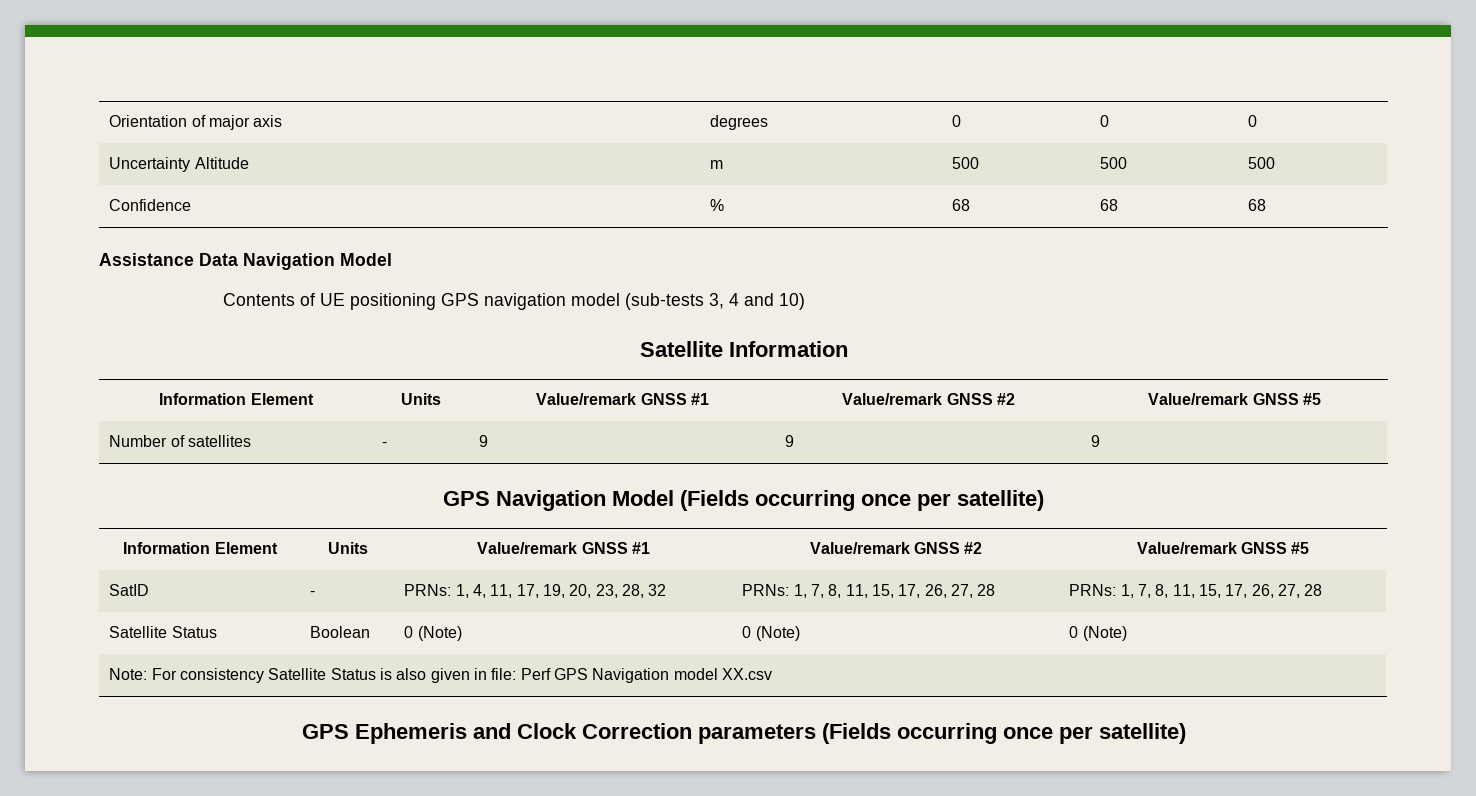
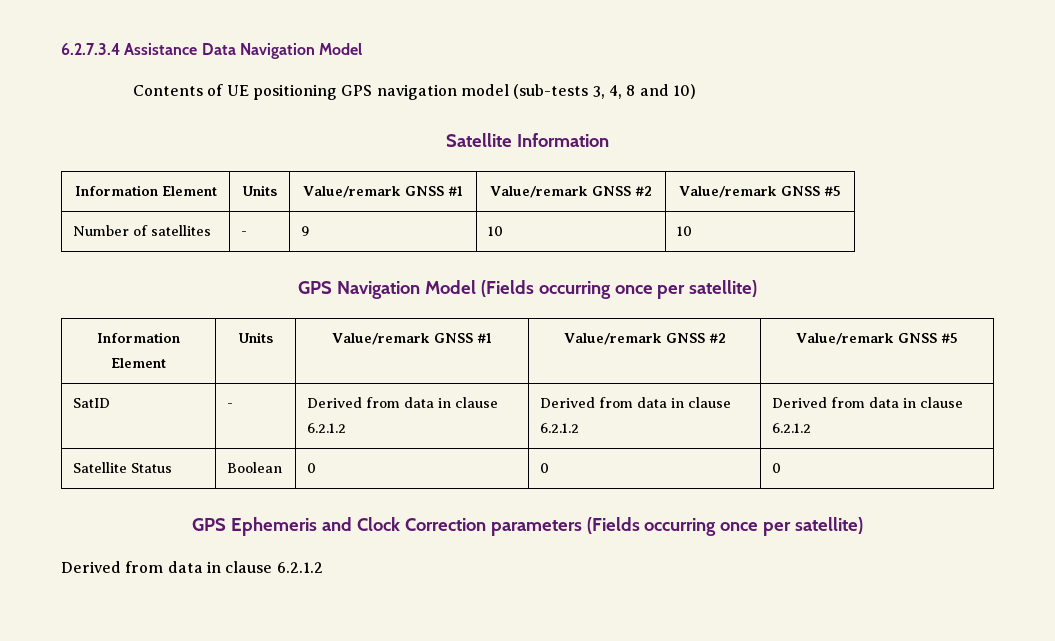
[109,115,283,130] [710,115,769,130] [952,115,962,127] [1100,115,1110,127] [1248,115,1258,127] [109,157,249,172] [710,160,724,169] [952,157,980,169] [1100,157,1128,169] [1248,157,1276,169] [109,199,192,211] [710,199,725,211] [952,199,971,211] [1100,199,1119,211] [1248,199,1267,211] Orientation of major axis | degrees | 0 | 0 | 0 // Uncertainty Altitude | m | 500 | 500 | 500 // Confidence | % | 68 | 68 | 68 // -> [61,43,120,55] 6.2.7.3.4
[729,293,740,306] 4 -> [608,85,636,99] 4, 8
[785,435,795,447] [1091,435,1101,447] 9 | 9 -> [487,226,503,236] [676,226,692,236] 10 | 10
[404,584,667,598] [742,584,996,598] [1069,584,1323,598] PRNs: 1, 4, 11, 17, 19, 20, 23, 28, 32 | PRNs: 1, 7, 8, 11, 15, 17, 26, 27, 28 | PRNs: 1, 7, 8, 11, 15, 17, 26, 27, 28 -> [306,397,498,408] [306,423,346,433] [539,397,731,408] [539,423,579,433] [771,397,963,408] [771,423,811,433] Derived from data in clause 6.2.1.2 | Derived from data in clause 6.2.1.2 | Derived from data in clause 6.2.1.2
[417,626,462,641] [742,626,800,641] [1069,626,1127,641] [109,668,772,683] (Note) | 0 (Note) | 0 (Note) // Note: For consistency Satellite Status is also given in file: Perf GPS Navigation model XX.csv -> [539,463,549,473] [771,463,781,473] | 0 | 0
(1186, 733) none -> [61,561,323,573] // Derived from data in clause 6.2.1.2

